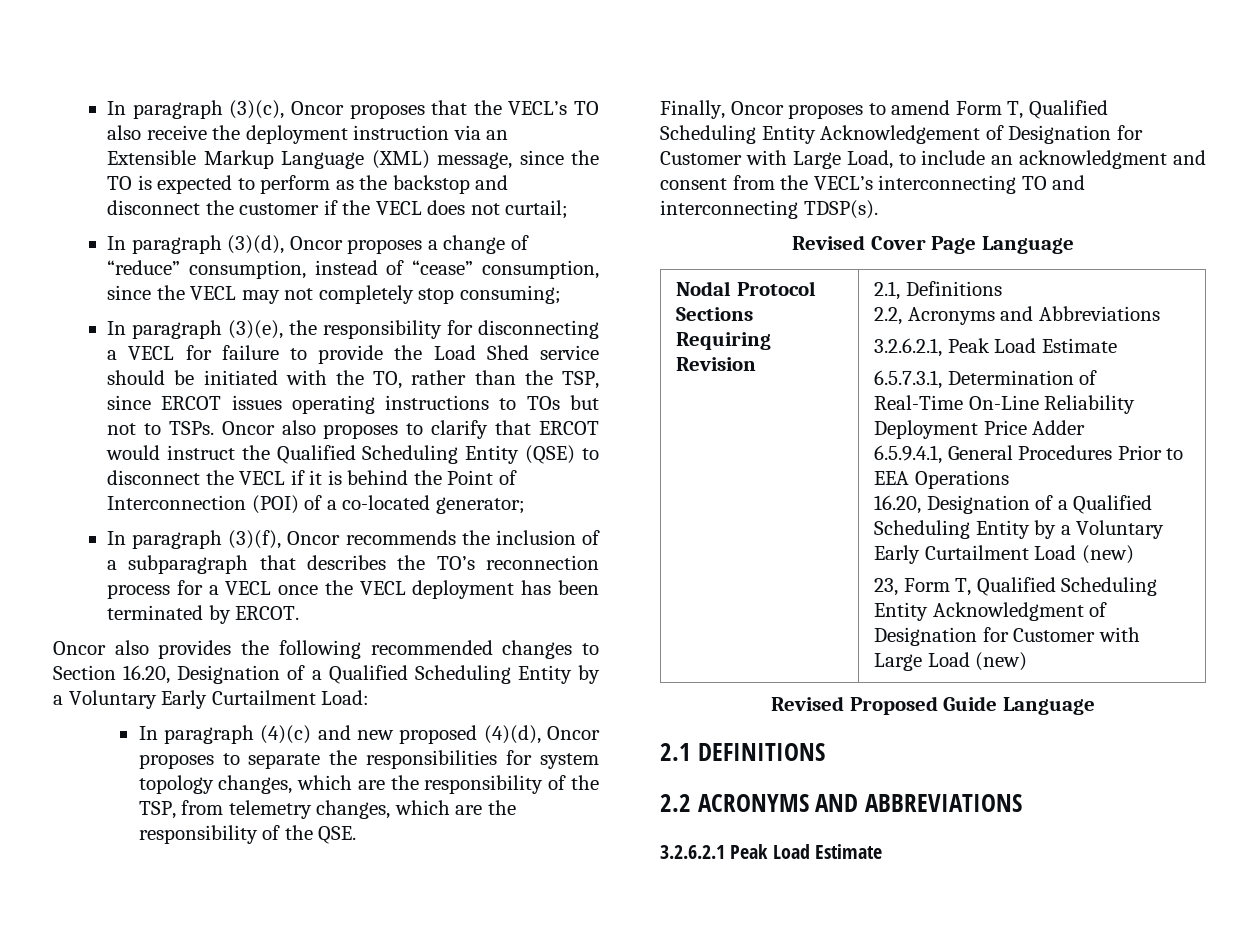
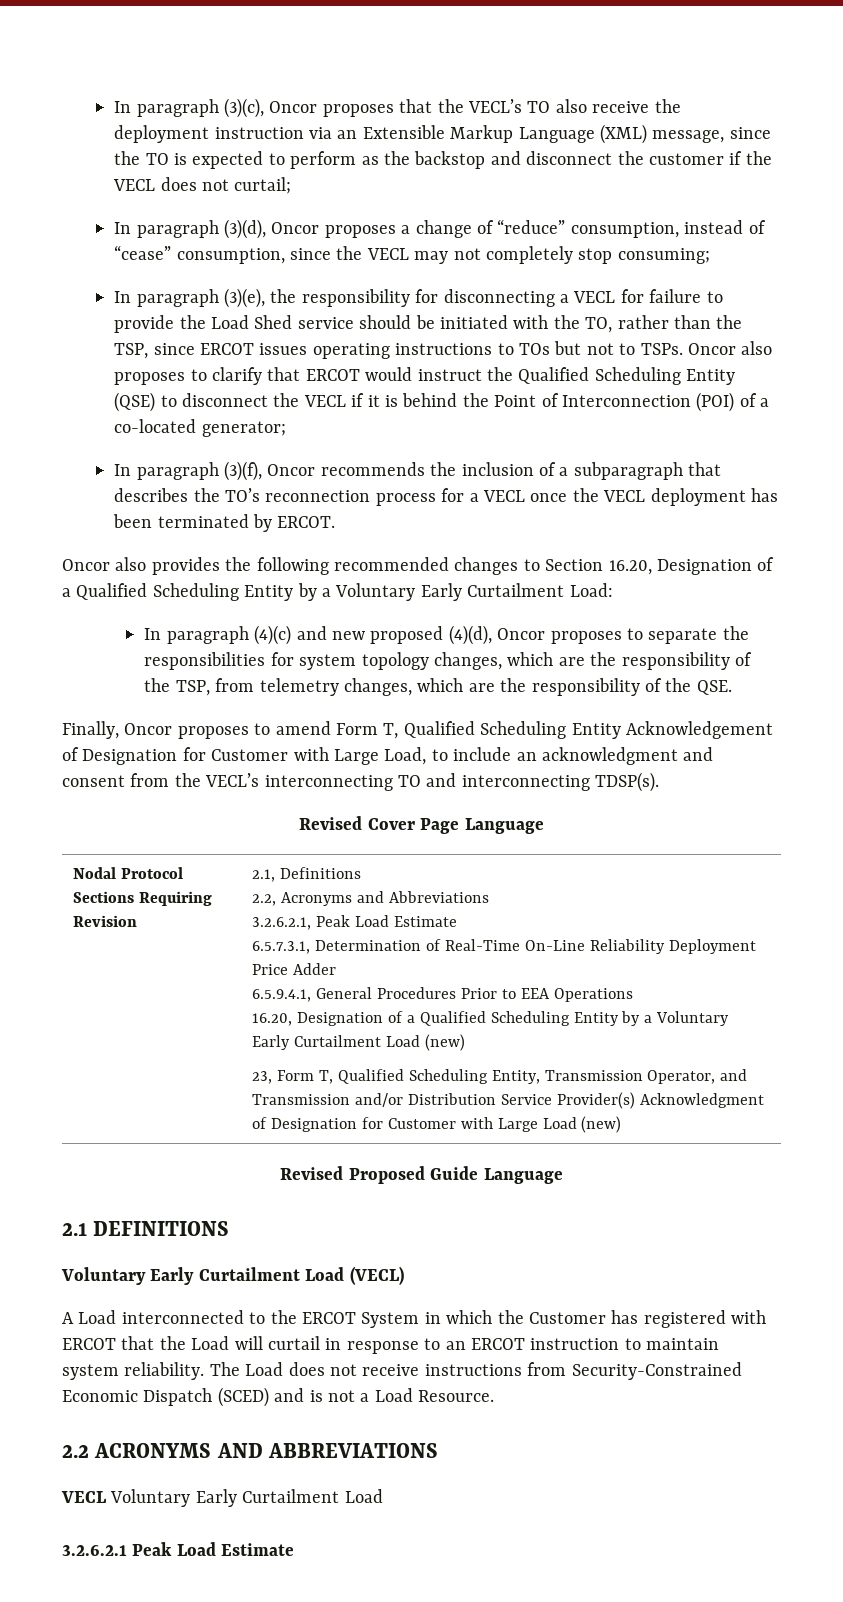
[874,602,929,621] Entity -> [491,1069,748,1084] [252,1092,635,1109] Entity, Transmission Operator, and Transmission and/or Distribution Service Provider(s)
(825, 752) none -> [61,1266,404,1285] [62,1310,767,1328] [62,1336,720,1354] [62,1362,742,1380] [62,1387,495,1407] // Voluntary Early Curtailment Load (VECL) // A Load interconnected to the ERCOT System in which the Customer has registered with ERCOT that the Load will curtail in response to an ERCOT instruction to maintain system reliability. The Load does not receive instructions from Security-Constrained Economic Dispatch (SCED) and is not a Load Resource.
(1022, 803) none -> [61,1489,383,1507] // VECL Voluntary Early Curtailment Load

